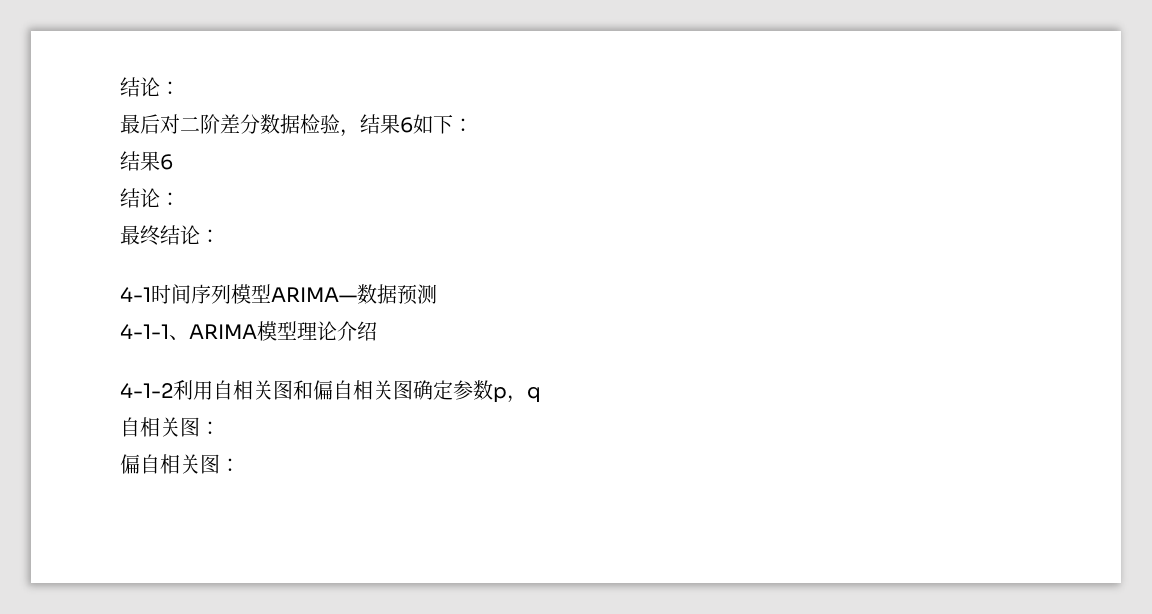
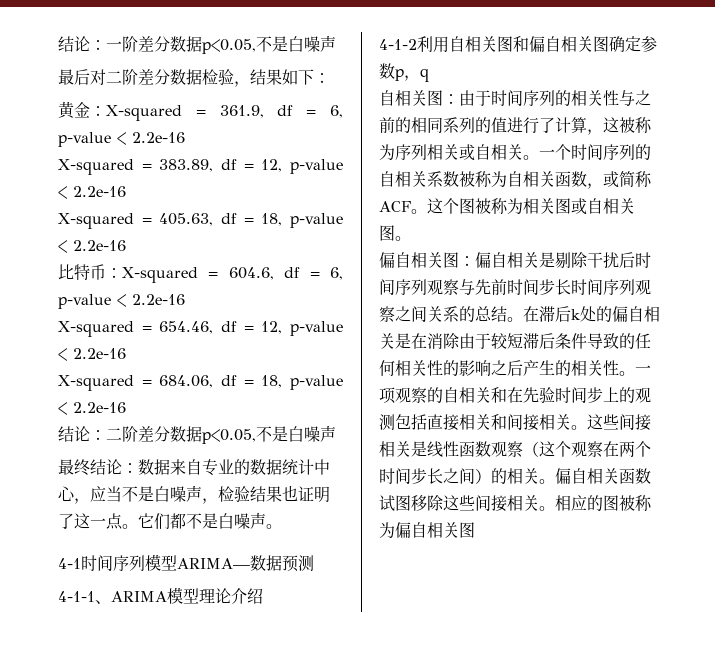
[120,77,180,97] 结论： -> [58,35,336,54] 结论：一阶差分数据p<0.05,不是白噪声
[400,117,413,133] 6 -> (282, 77) none
[120,151,173,171] [120,188,180,208] [120,225,220,246] 结果6 // 结论： // 最终结论： -> [58,101,344,121] [58,132,185,147] [58,159,343,175] [58,186,126,199] [58,213,343,229] [58,240,126,253] [58,264,343,283] [58,294,185,309] [58,321,343,337] [58,348,126,361] [58,375,343,391] [58,402,126,415] [58,425,336,444] [58,459,330,476] [58,485,330,504] [58,512,282,530] 黄金：X-squared = 361.9, df = 6, p-value < 2.2e-16 // X-squared = 383.89, df = 12, p-value < 2.2e-16 // X-squared = 405.63, df = 18, p-value < 2.2e-16 // 比特币：X-squared = 604.6, df = 6, p-value < 2.2e-16 // X-squared = 654.46, df = 12, p-value < 2.2e-16 // X-squared = 684.06, df = 18, p-value < 2.2e-16 // 结论：二阶差分数据p<0.05,不是白噪声 // 最终结论：数据来自专业的数据统计中心，应当不是白噪声，检验结果也证明了这一点。它们都不是白噪声。
[120,454,240,474] // 偏自相关图： -> [459,90,651,106] [379,117,652,135] [379,144,651,161] [379,171,652,189] [379,198,635,215] [379,225,411,241] [379,252,651,268] [379,279,651,296] [379,306,660,323] [379,333,651,349] [379,360,651,376] [379,387,651,404] [379,414,651,431] [379,441,651,458] [379,468,651,484] [379,495,652,512] [379,522,475,538] 由于时间序列的相关性与之前的相同系列的值进行了计算，这被称为序列相关或自相关。一个时间序列的自相关系数被称为自相关函数，或简称ACF。这个图被称为相关图或自相关图。 // 偏自相关图：偏自相关是剔除干扰后时间序列观察与先前时间步长时间序列观察之间关系的总结。在滞后k处的偏自相关是在消除由于较短滞后条件导致的任何相关性的影响之后产生的相关性。一项观察的自相关和在先验时间步上的观测包括直接相关和间接相关。这些间接相关是线性函数观察（这个观察在两个时间步长之间）的相关。偏自相关函数试图移除这些间接相关。相应的图被称为偏自相关图

